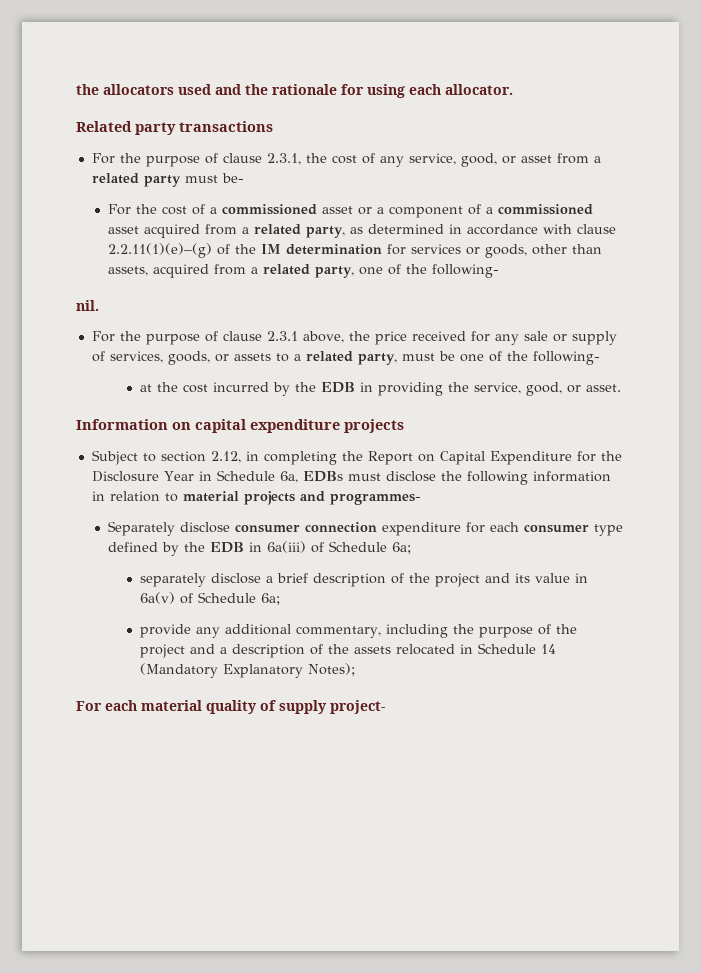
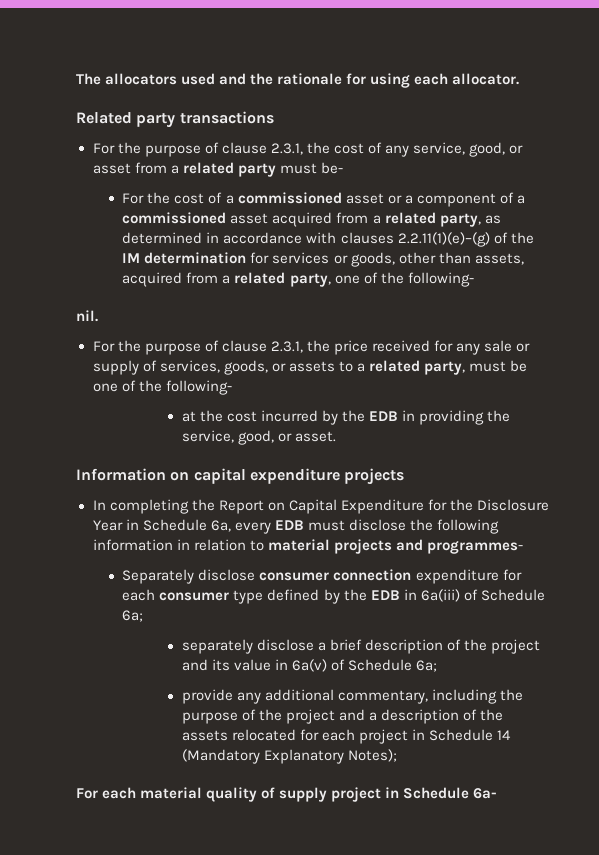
[76,84,99,95] the -> [76,73,101,85] The
[577,224,617,234] clause -> [340,232,394,244] clauses
[266,331,344,343] 2.3.1 above, -> [270,341,303,353] 2.3.1,
[91,450,259,465] Subject to section 2.12, in -> [92,500,106,510] In
[302,471,343,482] EDBs -> [234,520,304,534] every EDB
(456, 649) none -> [300,729,409,744] for each project
[330,700,385,714] project- -> [331,787,498,802] project in Schedule 6a-

